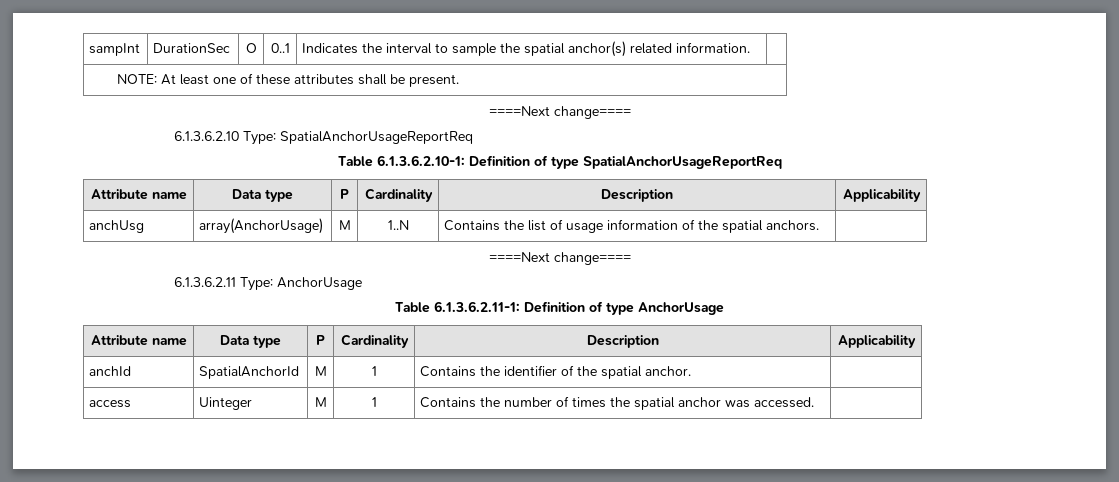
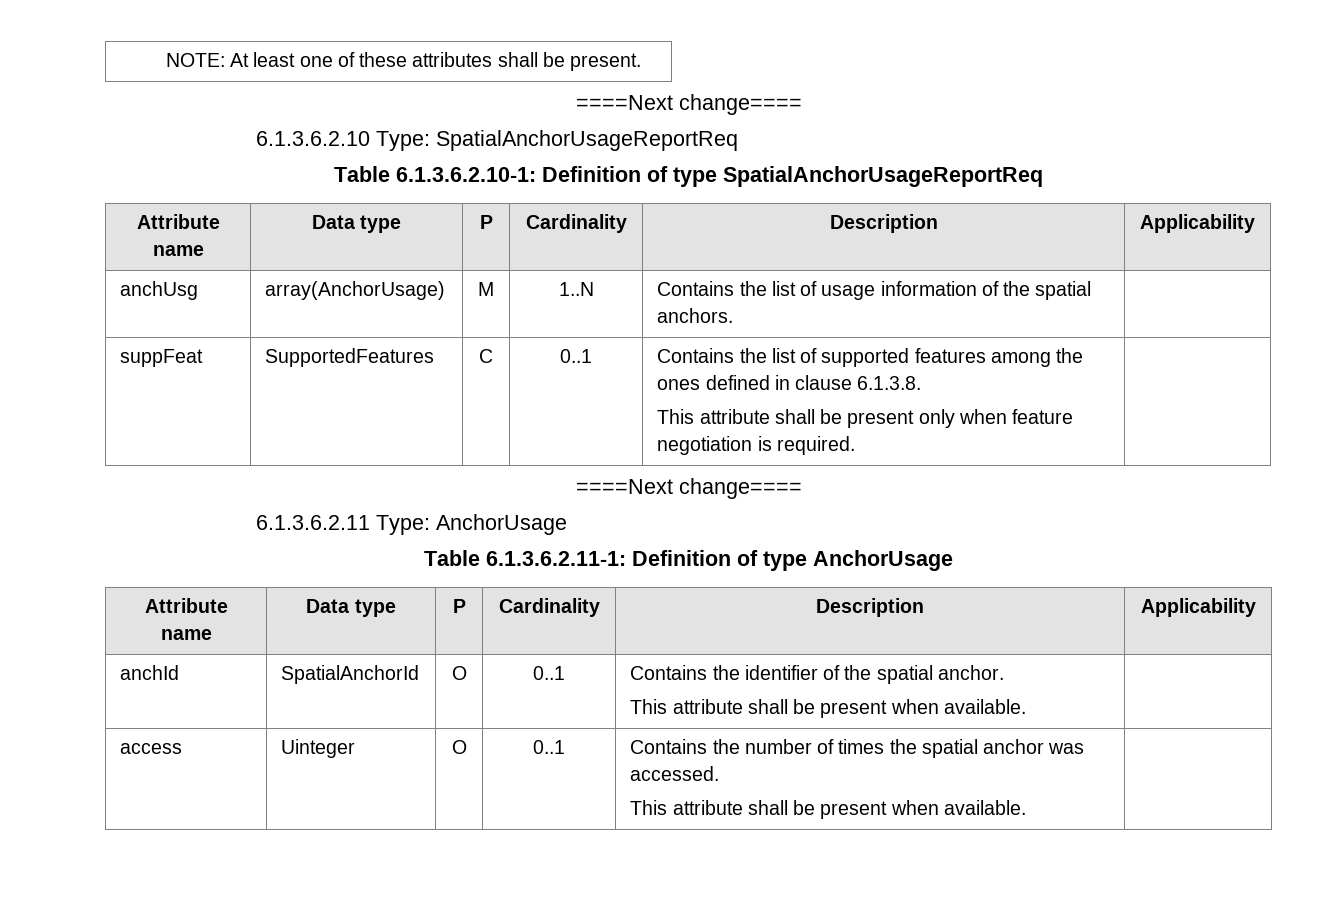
[89,43,141,56] [153,43,231,53] [245,43,257,53] [270,43,290,53] [302,41,751,57] sampInt | DurationSec | O | 0..1 | Indicates the interval to sample the spatial anchor(s) related information. | // -> (165, 60) none
(820, 225) none -> [120,349,204,367] [265,348,435,367] [479,349,493,363] [560,349,592,363] [657,348,1084,367] [657,375,922,390] [657,409,1074,428] [657,436,855,455] // suppFeat | SupportedFeatures | C | 0..1 | Contains the list of supported features among the ones defined in clause 6.1.3.8. // This attribute shall be present only when feature negotiation is required. |
[314,366,327,376] [371,366,377,376] M | 1 -> [451,666,467,680] [533,666,565,680] O | 0..1
(692, 371) none -> [630,699,1026,718] // This attribute shall be present when available.
[314,397,327,407] [371,397,377,407] M | 1 -> [451,740,467,754] [533,740,565,754] O | 0..1
(815, 402) none -> [630,800,1026,819] // This attribute shall be present when available.

